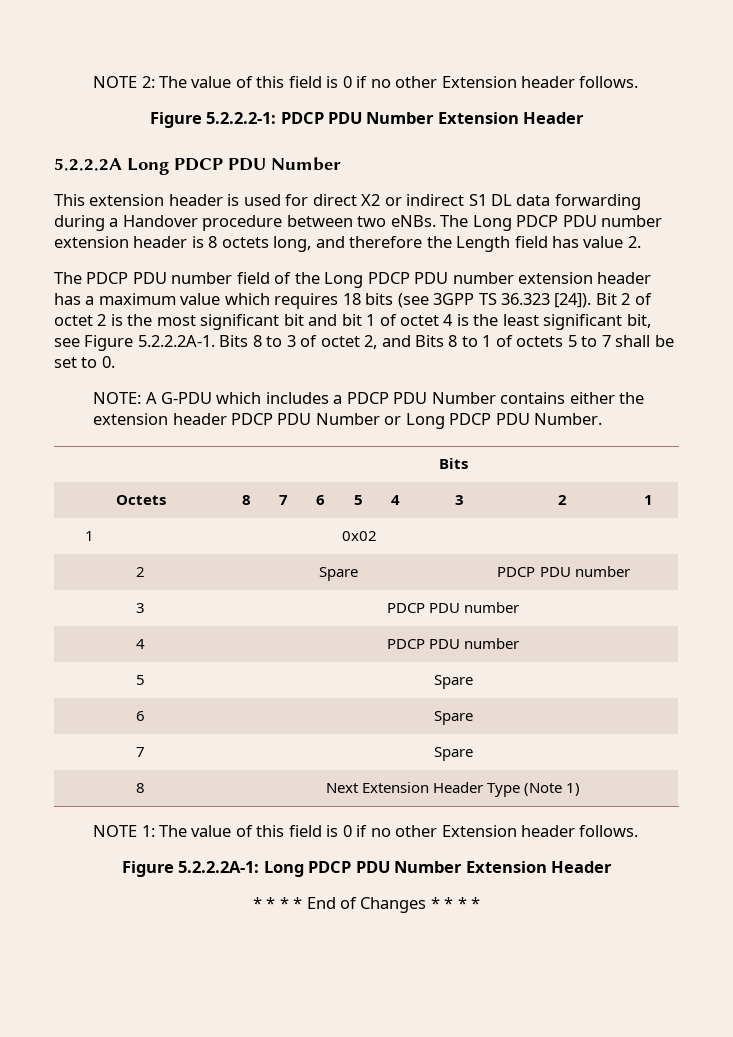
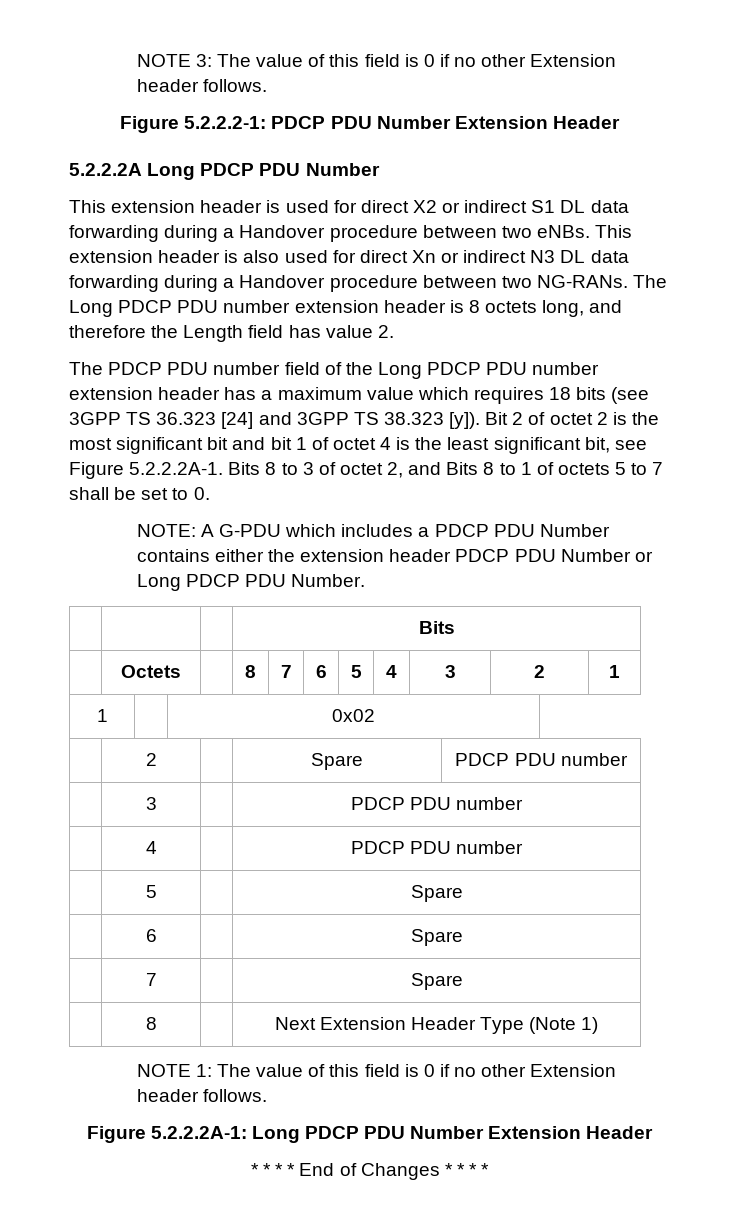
[93,76,155,88] NOTE 2: -> [136,54,212,67] NOTE 3:
(436, 221) none -> [595,225,633,238] [69,250,629,263] [69,275,628,292] This extension header is also used for direct Xn or indirect N3 DL data forwarding during a Handover procedure between two NG-RANs.
[554,293,592,308] [24]). -> [221,412,481,429] [24] and 3GPP TS 38.323 [y]).

